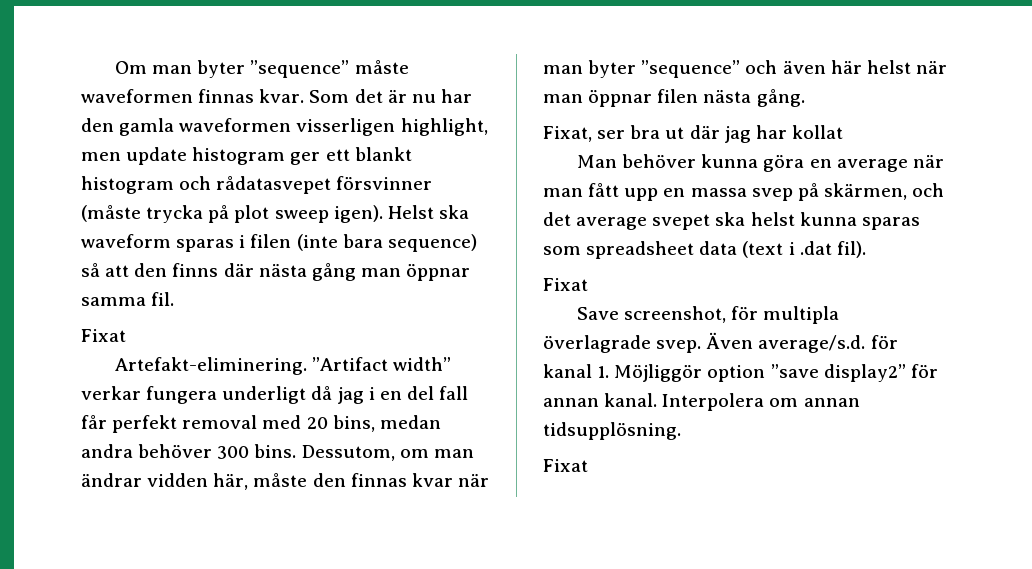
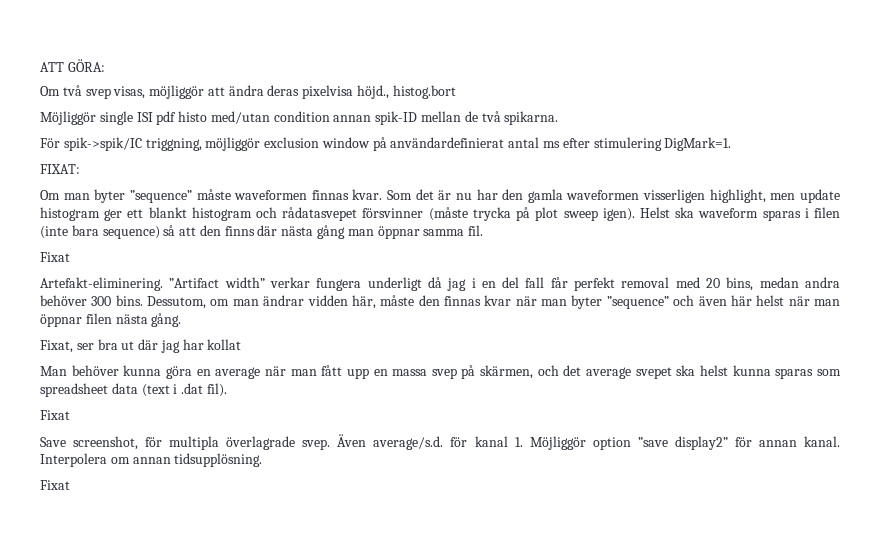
(115, 67) none -> [40,59,105,72] [40,85,456,99] [40,111,559,125] [40,137,732,151] [40,164,80,174] ATT GÖRA: // Om två svep visas, möjliggör att ändra deras pixelvisa höjd., histog.bort // Möjliggör single ISI pdf histo med/utan condition annan spik-ID mellan de två spikarna. // För spik->spik/IC triggning, möjliggör exclusion window på användardefinierat antal ms efter stimulering DigMark=1. // FIXAT: //

